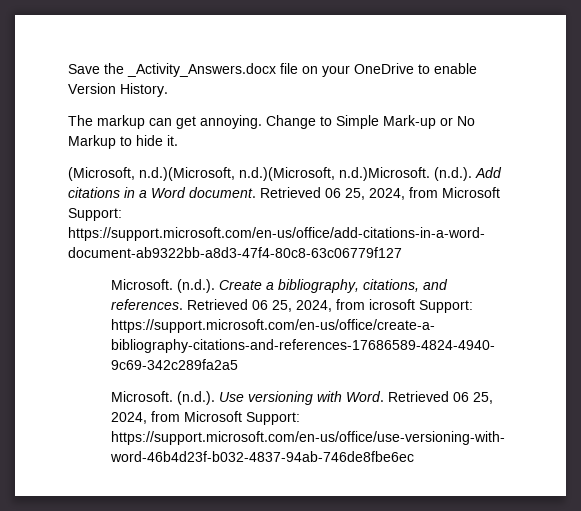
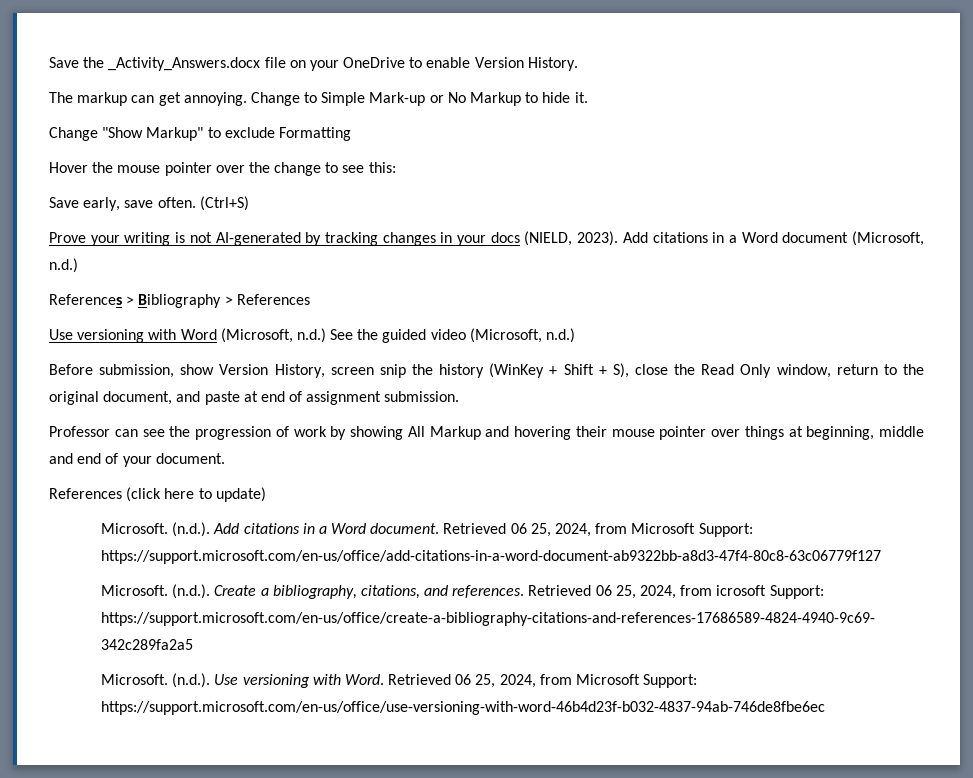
[68,167,430,181] (Microsoft, n.d.)(Microsoft, n.d.)(Microsoft, n.d.)Microsoft. -> [49,127,351,141] [49,162,396,176] [49,196,249,211] [49,231,925,246] [49,258,78,273] [49,294,310,308] [49,328,576,343] [49,363,924,378] [49,391,460,405] [49,426,924,440] [49,453,225,467] [49,487,266,502] [101,523,169,534] Change "Show Markup" to exclude Formatting // Hover the mouse pointer over the change to see this: // Save early, save often. (Ctrl+S) // Prove your writing is not AI-generated by tracking changes in your docs (NIELD, 2023). Add citations in a Word document (Microsoft, n.d.) // References > Bibliography > References // Use versioning with Word (Microsoft, n.d.) See the guided video (Microsoft, n.d.) // Before submission, show Version History, screen snip the history (WinKey + Shift + S), close the Read Only window, return to the original document, and paste at end of assignment submission. // Professor can see the progression of work by showing All Markup and hovering their mouse pointer over things at beginning, middle and end of your document. // References (click here to update) // Microsoft.

